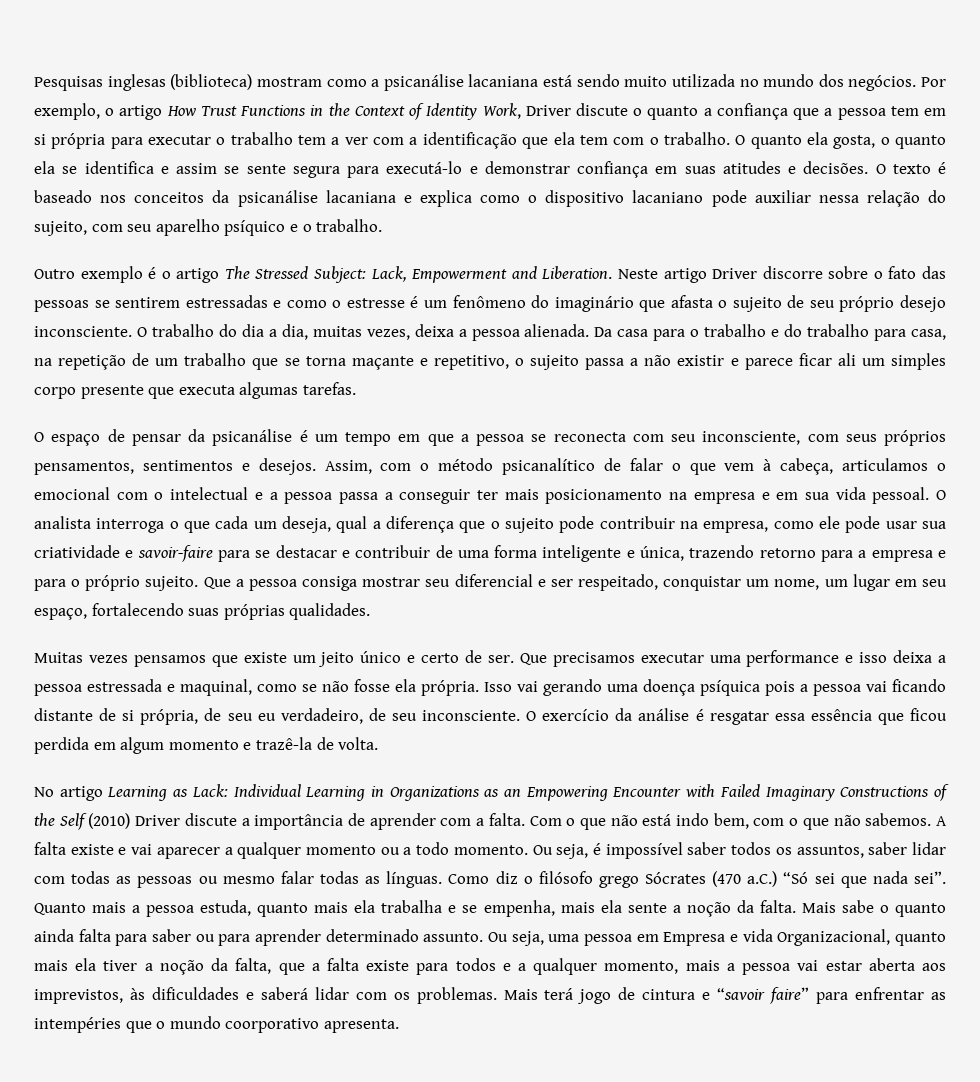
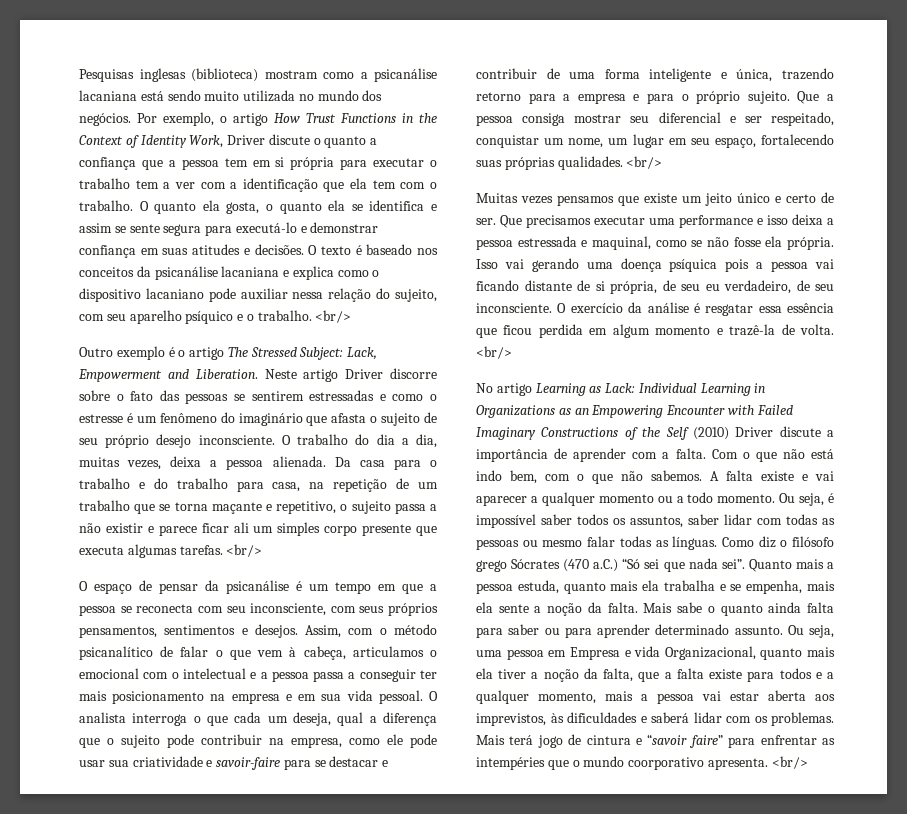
(383, 225) none -> [315,310,352,323] <br/>
(356, 388) none -> [226,544,263,557] <br/>
(371, 611) none -> [626,156,663,169] <br/>
(379, 743) none -> [476,346,512,359] <br/>
(399, 1026) none -> [771,756,808,769] <br/>

